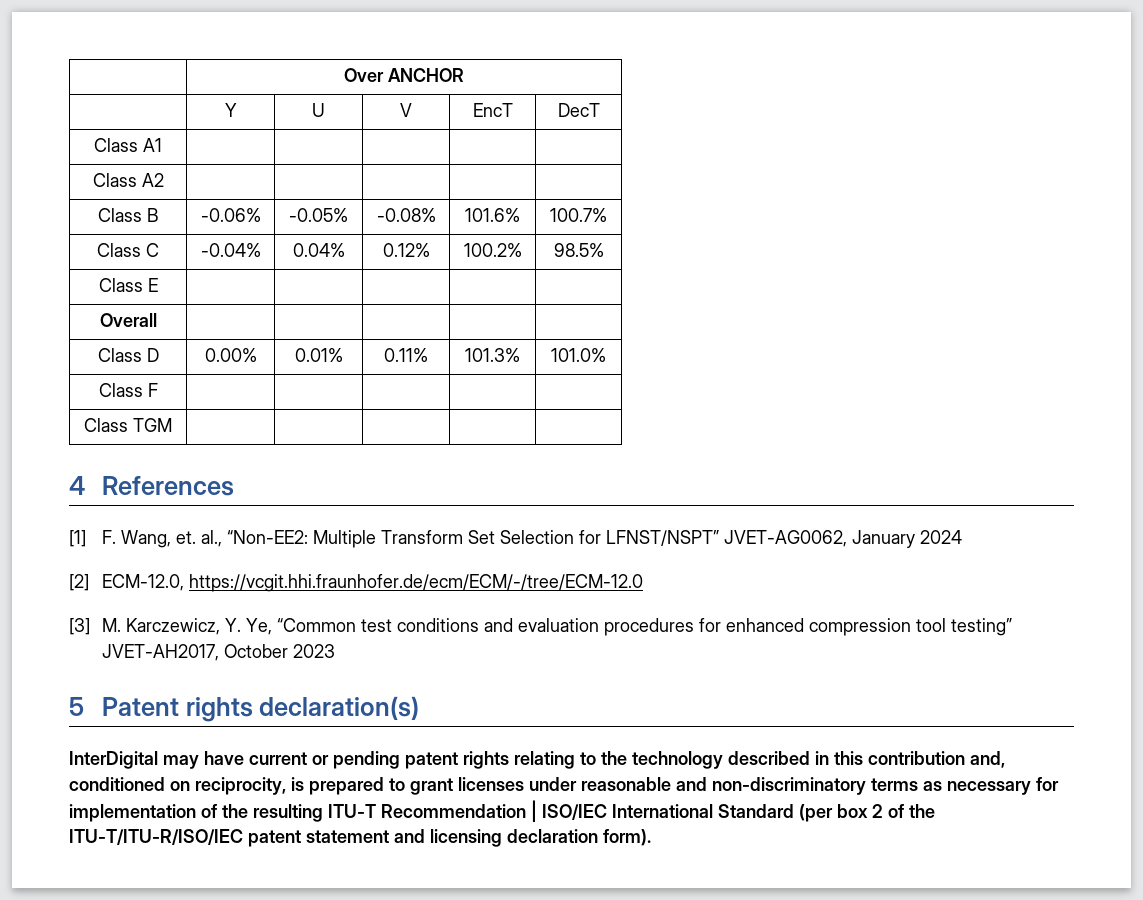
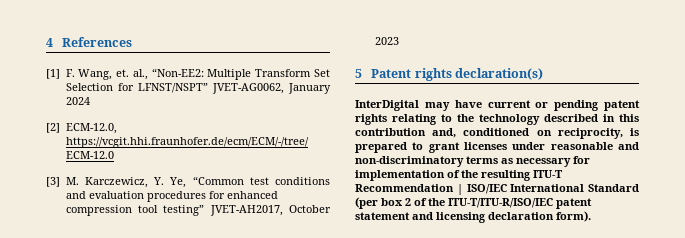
[344,68,464,82] [224,103,237,117] [312,103,325,117] [400,103,412,117] [472,103,513,117] [557,103,600,117] [94,138,162,152] [92,173,164,187] [98,208,158,222] [200,208,261,222] [289,208,348,222] [376,208,436,222] [465,208,520,222] [550,208,607,222] [97,243,159,257] [200,243,261,257] [292,243,345,257] [382,243,430,257] [463,243,522,257] [553,243,604,257] [98,278,158,292] [99,313,157,327] [97,348,159,362] [204,348,257,362] [294,348,343,362] [384,348,428,362] [465,348,520,362] [551,348,606,362] [98,383,158,397] [84,418,172,432] | Over ANCHOR // | Y | U | V | EncT | DecT // Class A1 | | | | | // Class A2 | | | | | // Class B | -0.06% | -0.05% | -0.08% | 101.6% | 100.7% // Class C | -0.04% | 0.04% | 0.12% | 100.2% | 98.5% // Class E | | | | | // Overall | | | | | // Class D | 0.00% | 0.01% | 0.11% | 101.3% | 101.0% // Class F | | | | | // Class TGM | | | | | // -> (46, 42) none

